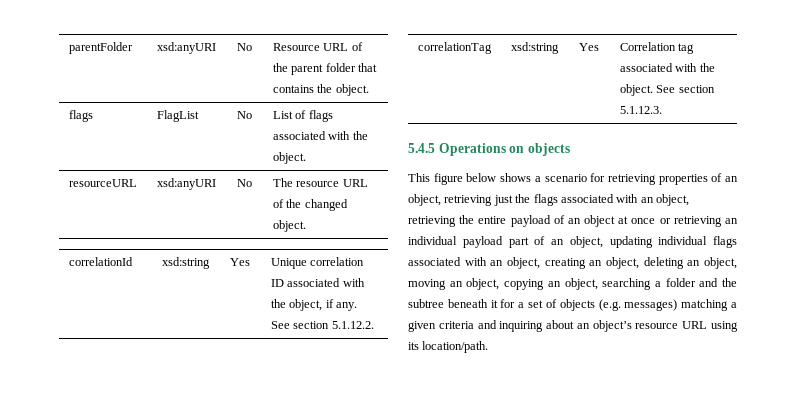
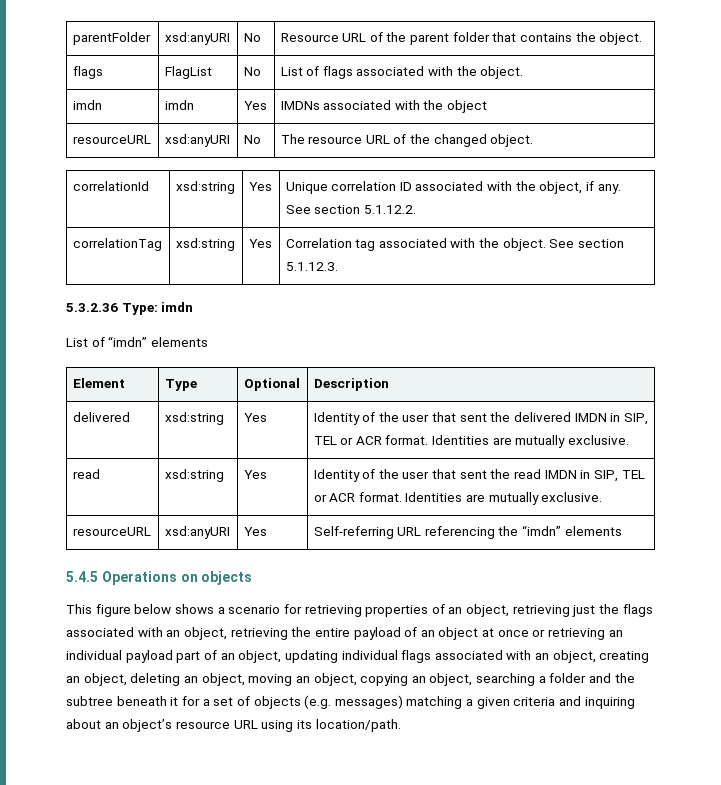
(306, 158) none -> [72,100,102,110] [164,100,194,110] [243,101,267,110] [280,100,488,113] // imdn | imdn | Yes | IMDNs associated with the object
(662, 110) none -> [66,302,194,315] [66,336,208,347] [72,378,125,388] [164,379,197,391] [243,378,300,391] [313,378,389,391] [72,412,130,422] [164,412,224,425] [243,413,267,422] [313,412,648,425] [313,435,630,448] [72,469,100,479] [164,469,224,482] [243,470,267,479] [313,469,645,482] [313,492,603,505] [72,527,151,536] [164,526,230,539] [243,527,267,536] [313,525,622,539] // 5.3.2.36 Type: imdn // List of “imdn” elements // Element | Type | Optional | Description // delivered | xsd:string | Yes | Identity of the user that sent the delivered IMDN in SIP, TEL or ACR format. Identities are mutually exclusive. // read | xsd:string | Yes | Identity of the user that sent the read IMDN in SIP, TEL or ACR format. Identities are mutually exclusive. // resourceURL | xsd:anyURI | Yes | Self-referring URL referencing the “imdn” elements

